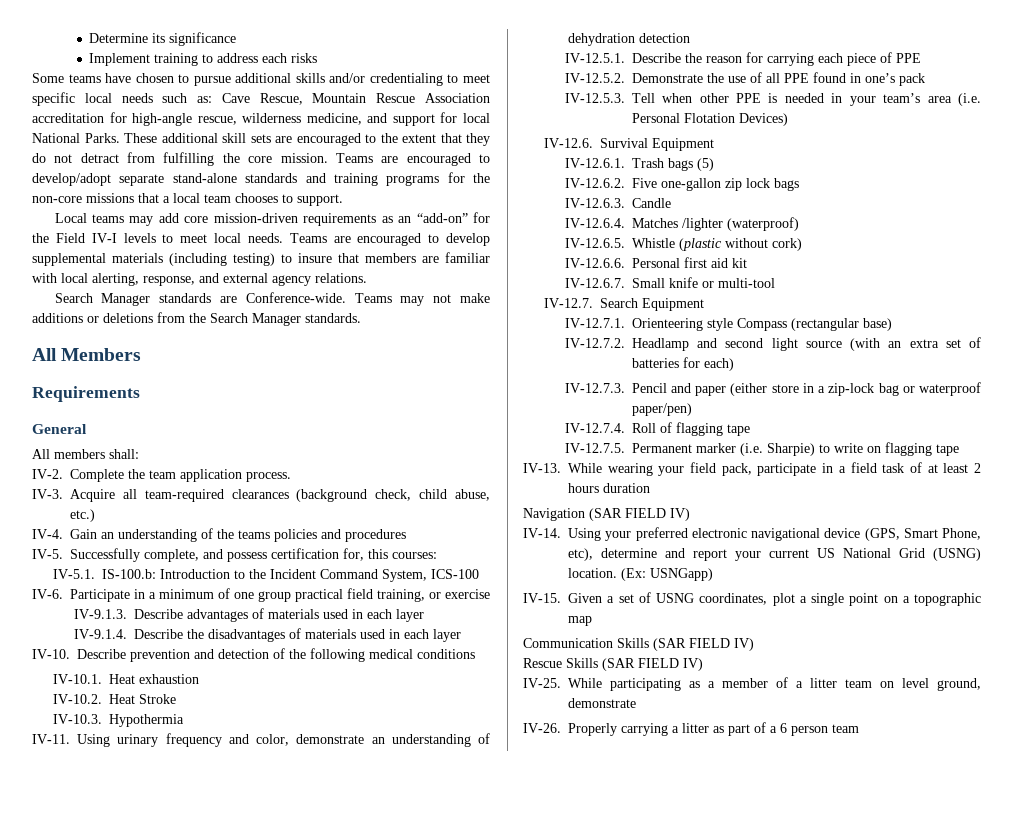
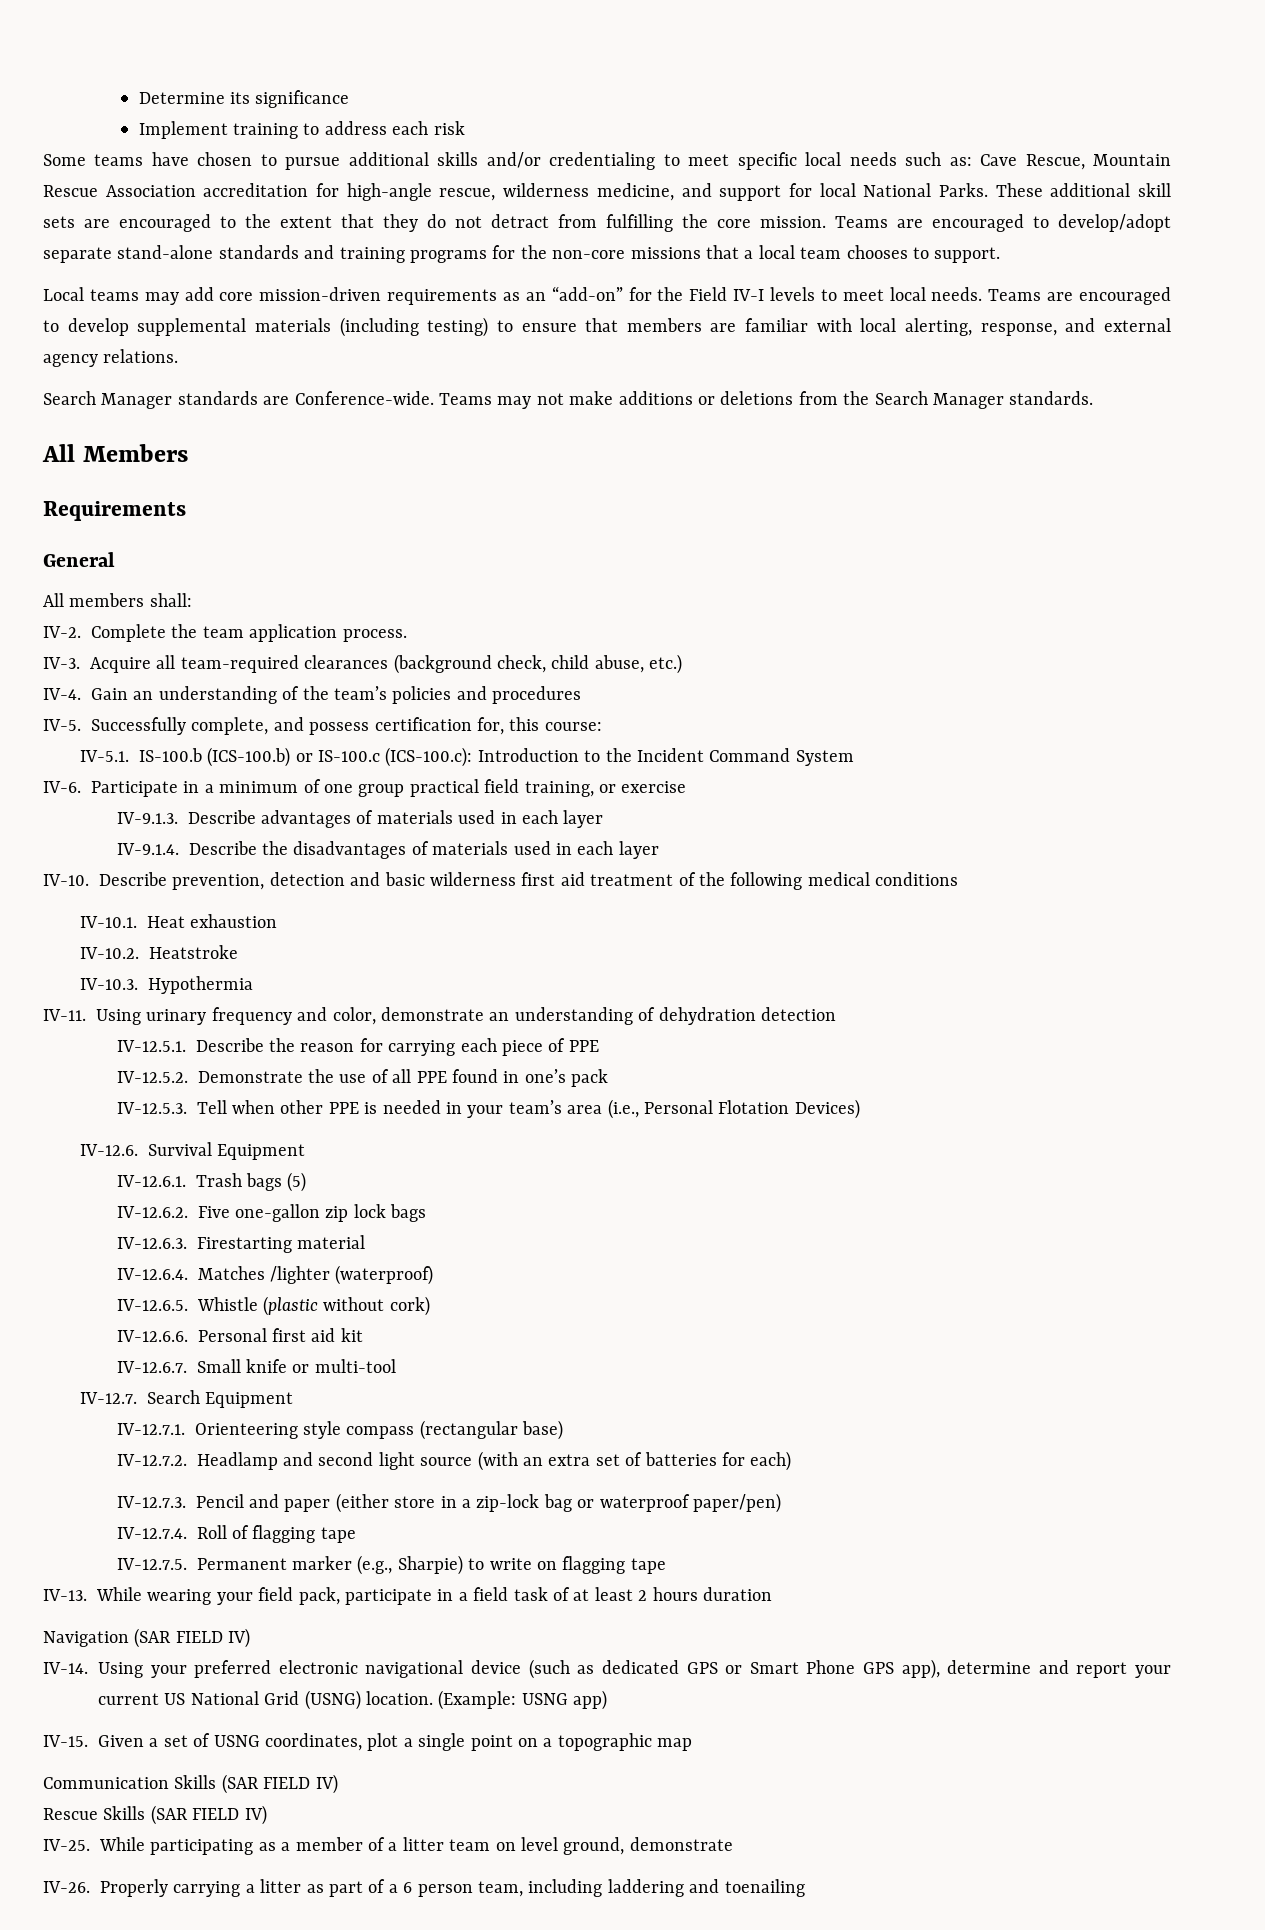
[291,53,318,63] risks -> [433,121,465,135] risk
[298,253,332,263] insure -> [521,323,577,332] ensure
[238,530,270,539] teams -> [334,686,387,700] team’s
[392,552,437,559] courses: -> [544,722,602,731] course:
[101,569,156,579] IS-100.b: -> [138,747,473,767] IS-100.b (ICS-100.b) or IS-100.c (ICS-100.c):
[381,569,479,582] System, ICS-100 -> [795,750,854,766] System
[130,649,269,662] prevention and detection -> [172,872,674,890] prevention, detection and basic wilderness first aid treatment
[108,694,176,704] Heat Stroke -> [148,945,238,959] Heatstroke
[958,93,981,106] (i.e. -> [607,1099,639,1119] (i.e.,
[631,198,671,208] Candle -> [196,1235,366,1253] Firestarting material
[736,318,787,331] Compass -> [346,1426,415,1439] compass
[739,443,763,456] (i.e. -> [357,1555,393,1575] (e.g.,
[864,528,981,541] [568,548,593,561] (GPS, Smart Phone, etc), -> [528,1659,940,1679] (such as dedicated GPS or Smart Phone GPS app),
[621,568,713,581] (Ex: USNGapp) -> [438,1690,608,1710] (Example: USNG app)
[832,724,859,733] team -> [477,1879,805,1897] team, including laddering and toenailing

